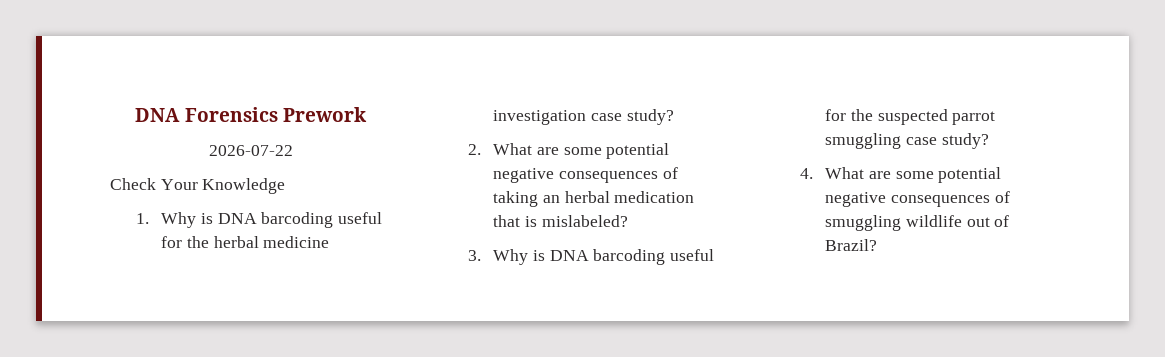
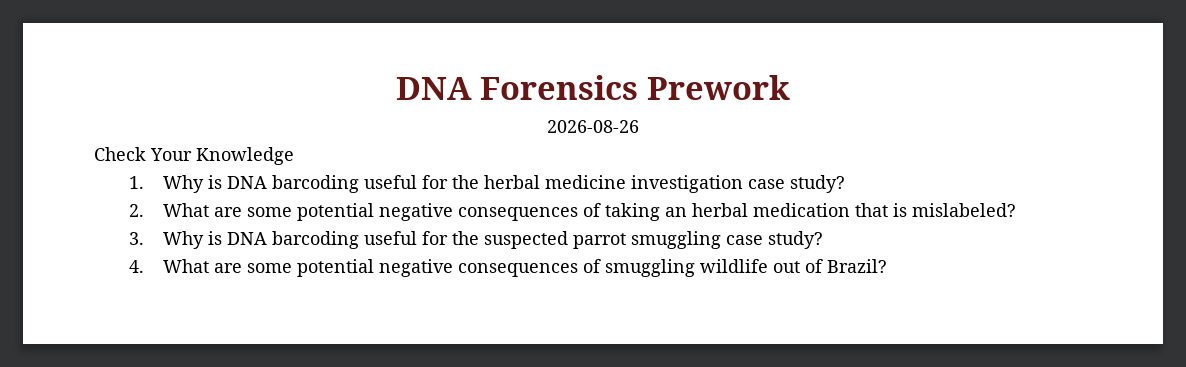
[208,145,293,156] 2026-07-22 -> [547,120,639,133] 2026-08-26

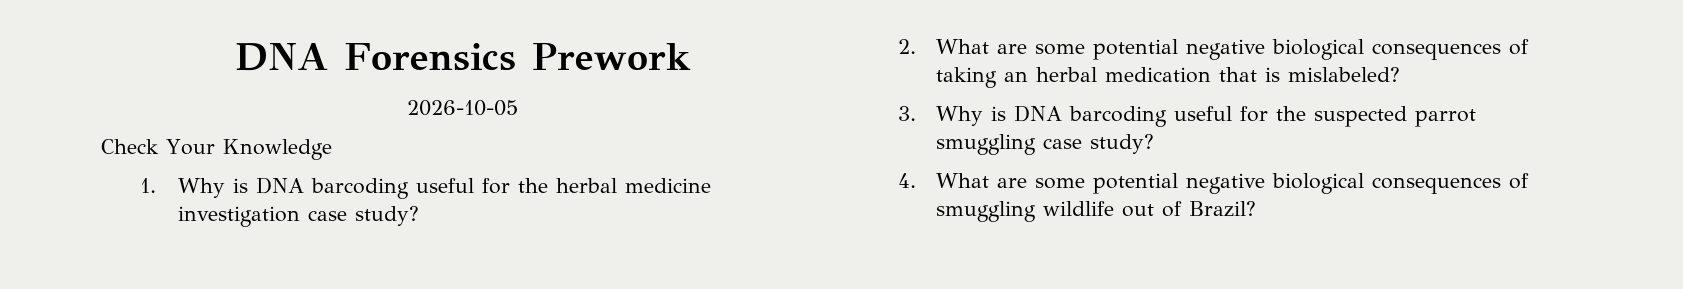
[547,120,639,133] 2026-08-26 -> [407,100,518,116] 2026-10-05
(454, 212) none -> [1272,39,1365,60] biological
(454, 268) none -> [1272,173,1365,194] biological

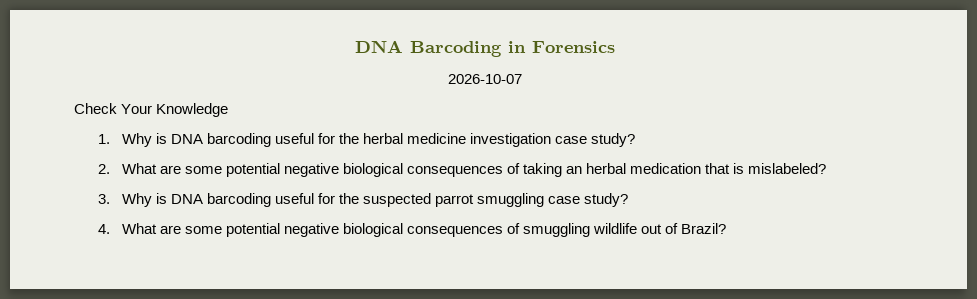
[234,43,328,71] DNA -> [354,40,526,57] DNA Barcoding in
[531,43,691,70] [407,100,518,116] Prework // 2026-10-05 -> [447,74,522,84] // 2026-10-07

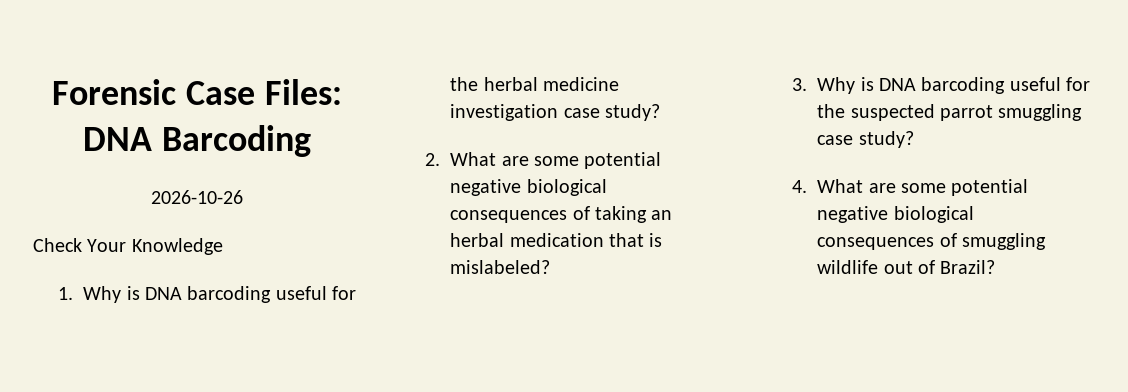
(354, 46) none -> [52,79,342,105] Forensic Case Files:
[507,41,615,53] [447,74,522,84] in Forensics // 2026-10-07 -> [151,190,243,204] // 2026-10-26

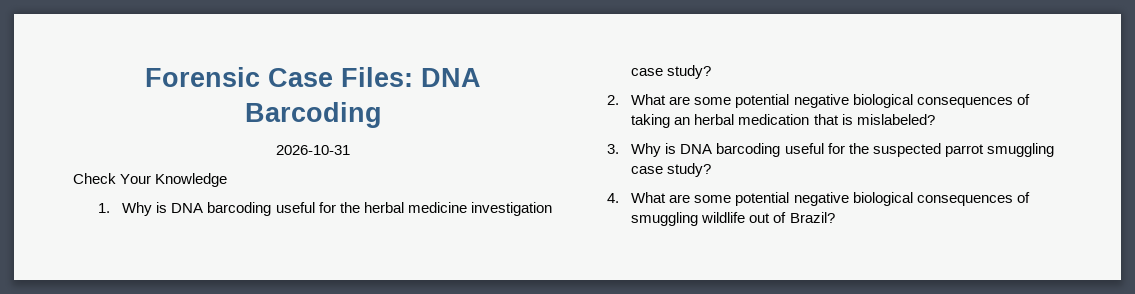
[151,190,243,204] 2026-10-26 -> [276,145,350,155] 2026-10-31

